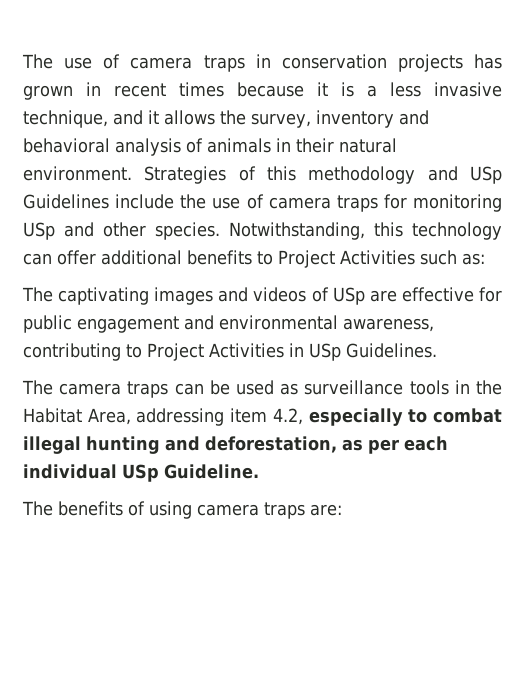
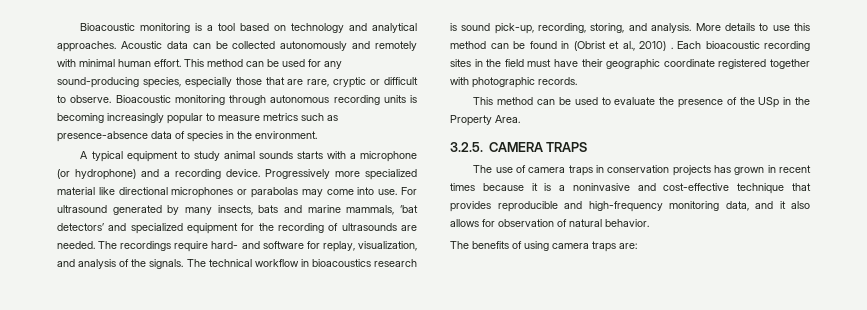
(22, 61) none -> [80,23,417,33] [57,41,417,52] [57,59,342,69] [57,77,419,88] [57,95,417,105] [57,113,338,124] [57,131,317,142] [80,151,417,162] [57,169,417,180] [57,187,418,198] [57,205,418,215] [57,223,417,234] [57,241,417,252] [57,259,417,269] [450,23,810,34] [450,41,810,51] [450,59,810,70] [450,77,577,88] [473,97,811,108] [450,115,520,126] [450,142,588,152] Bioacoustic monitoring is a tool based on technology and analytical approaches. Acoustic data can be collected autonomously and remotely with minimal human effort. This method can be used for any sound-producing species, especially those that are rare, cryptic or difficult to observe. Bioacoustic monitoring through autonomous recording units is becoming increasingly popular to measure metrics such as presence-absence data of species in the environment. // A typical equipment to study animal sounds starts with a microphone (or hydrophone) and a recording device. Progressively more specialized material like directional microphones or parabolas may come into use. For ultrasound generated by many insects, bats and marine mammals, ‘bat detectors’ and specialized equipment for the recording of ultrasounds are needed. The recordings require hard- and software for replay, visualization, and analysis of the signals. The technical workflow in bioacoustics research is sound pick-up, recording, storing, and analysis. More details to use this method can be found in (Obrist et al., 2010) . Each bioacoustic recording sites in the field must have their geographic coordinate registered together with photographic records. // This method can be used to evaluate the presence of the USp in the Property Area. // 3.2.5. CAMERA TRAPS //
[390,82,502,97] [23,110,429,128] [23,138,397,156] [23,166,502,184] [23,194,502,212] [23,222,502,240] [23,250,485,268] [22,287,502,305] [23,315,434,333] [23,343,437,361] [22,380,502,398] [23,408,503,426] [23,436,448,454] [23,464,259,482] less invasive technique, and it allows the survey, inventory and behavioral analysis of animals in their natural environment. Strategies of this methodology and USp Guidelines include the use of camera traps for monitoring USp and other species. Notwithstanding, this technology can offer additional benefits to Project Activities such as: // The captivating images and videos of USp are effective for public engagement and environmental awareness, contributing to Project Activities in USp Guidelines. // The camera traps can be used as surveillance tools in the Habitat Area, addressing item 4.2, especially to combat illegal hunting and deforestation, as per each individual USp Guideline. -> [572,183,811,194] [450,201,810,212] [450,219,649,227] noninvasive and cost-effective technique that provides reproducible and high-frequency monitoring data, and it also allows for observation of natural behavior.

